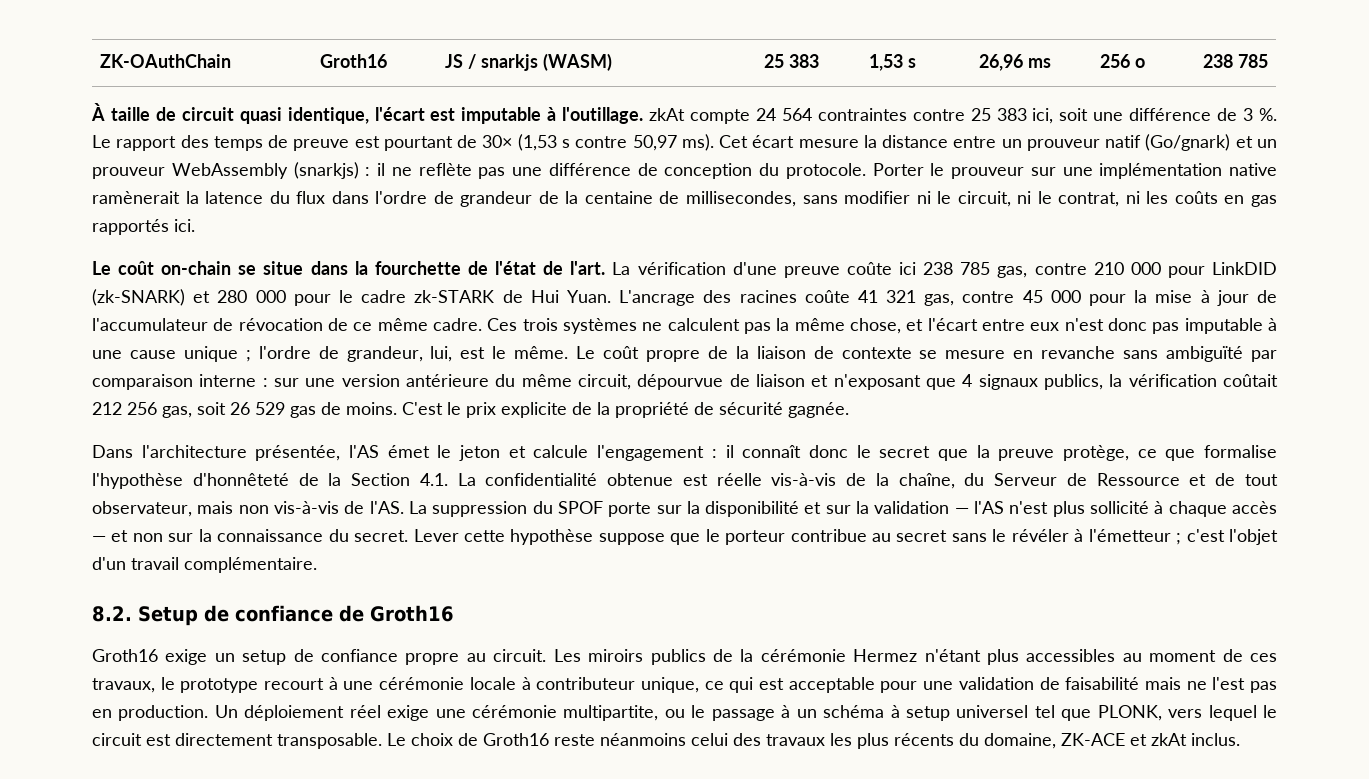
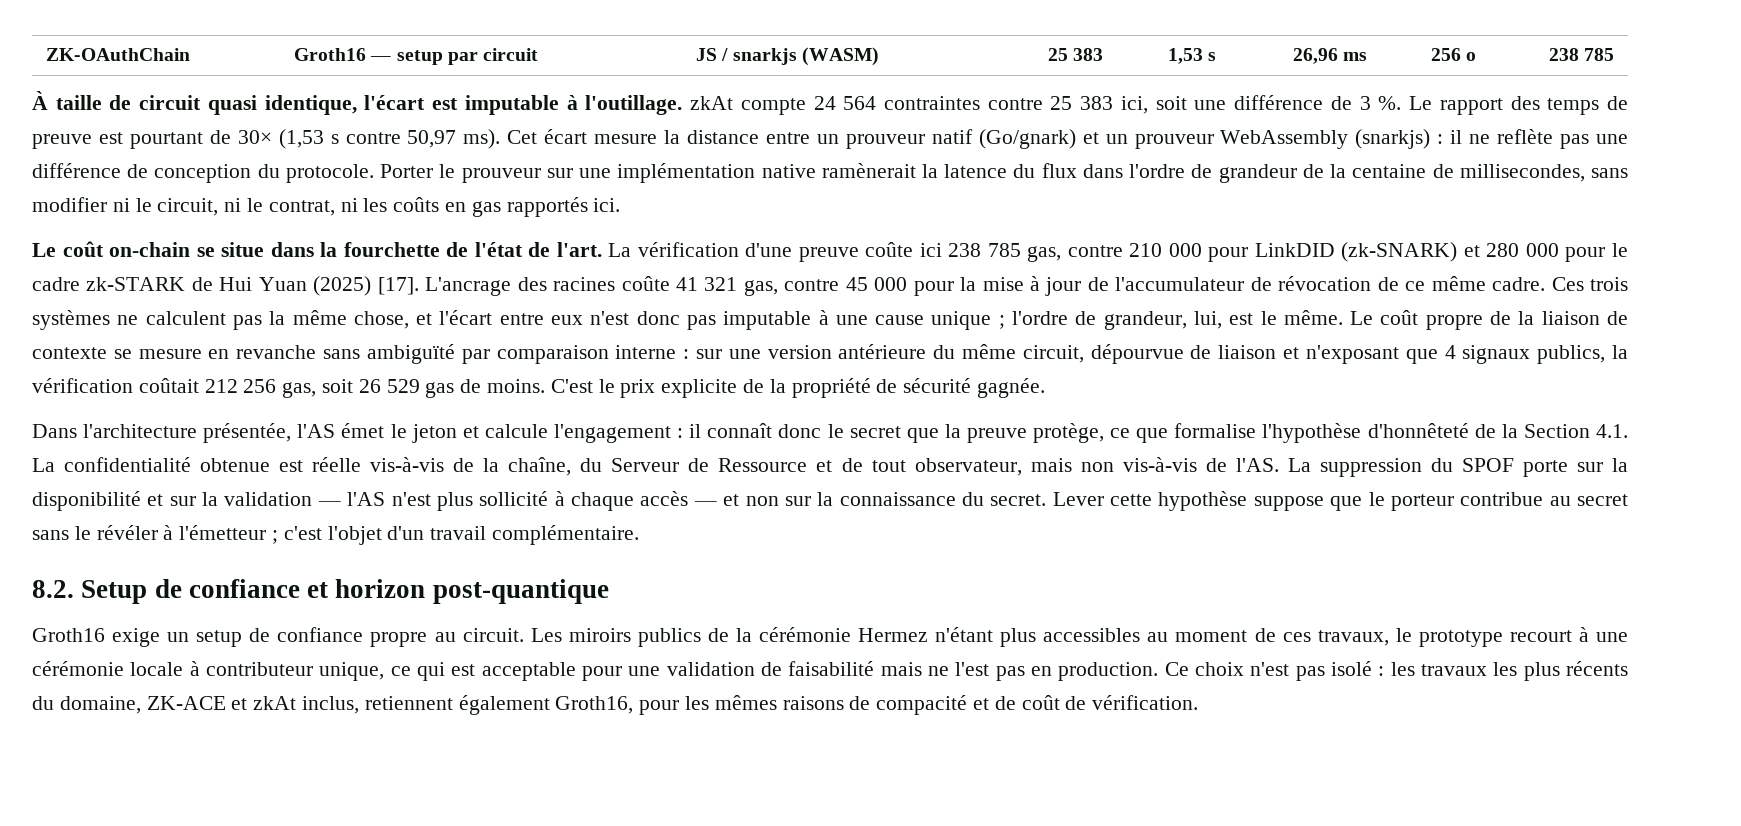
(387, 61) none -> [370,48,539,65] — setup par circuit
[566,290,611,303] Yuan. -> [258,276,419,296] Yuan (2025) [17].
[339,605,454,622] de Groth16 -> [307,579,609,604] et horizon post-quantique
[214,705,1277,721] [92,733,761,749] Un déploiement réel exige une cérémonie multipartite, ou le passage à un schéma à setup universel tel que PLONK, vers lequel le circuit est directement transposable. Le choix de Groth16 reste néanmoins celui des -> [1164,661,1415,681] Ce choix n'est pas isolé : les
[1191,733,1240,746] inclus. -> [302,695,1199,715] inclus, retiennent également Groth16, pour les mêmes raisons de compacité et de coût de vérification.

